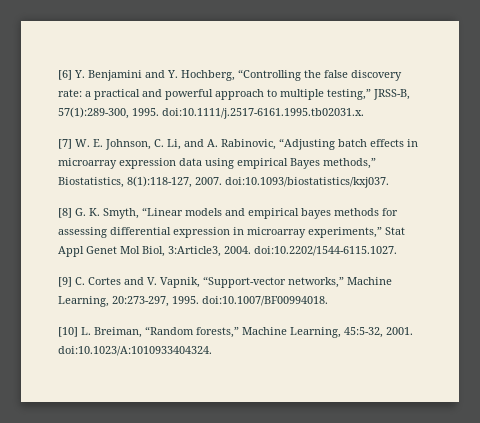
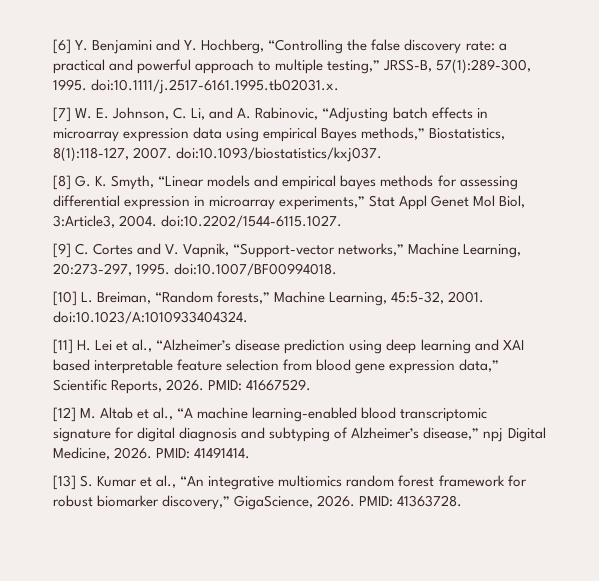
(212, 351) none -> [53,339,524,354] [53,359,500,374] [53,379,312,394] [53,407,488,422] [53,427,546,442] [53,447,251,460] [53,475,527,490] [53,495,463,510] // [11] H. Lei et al., “Alzheimer’s disease prediction using deep learning and XAI based interpretable feature selection from blood gene expression data,” Scientific Reports, 2026. PMID: 41667529. // [12] M. Altab et al., “A machine learning-enabled blood transcriptomic signature for digital diagnosis and subtyping of Alzheimer’s disease,” npj Digital Medicine, 2026. PMID: 41491414. // [13] S. Kumar et al., “An integrative multiomics random forest framework for robust biomarker discovery,” GigaScience, 2026. PMID: 41363728.

